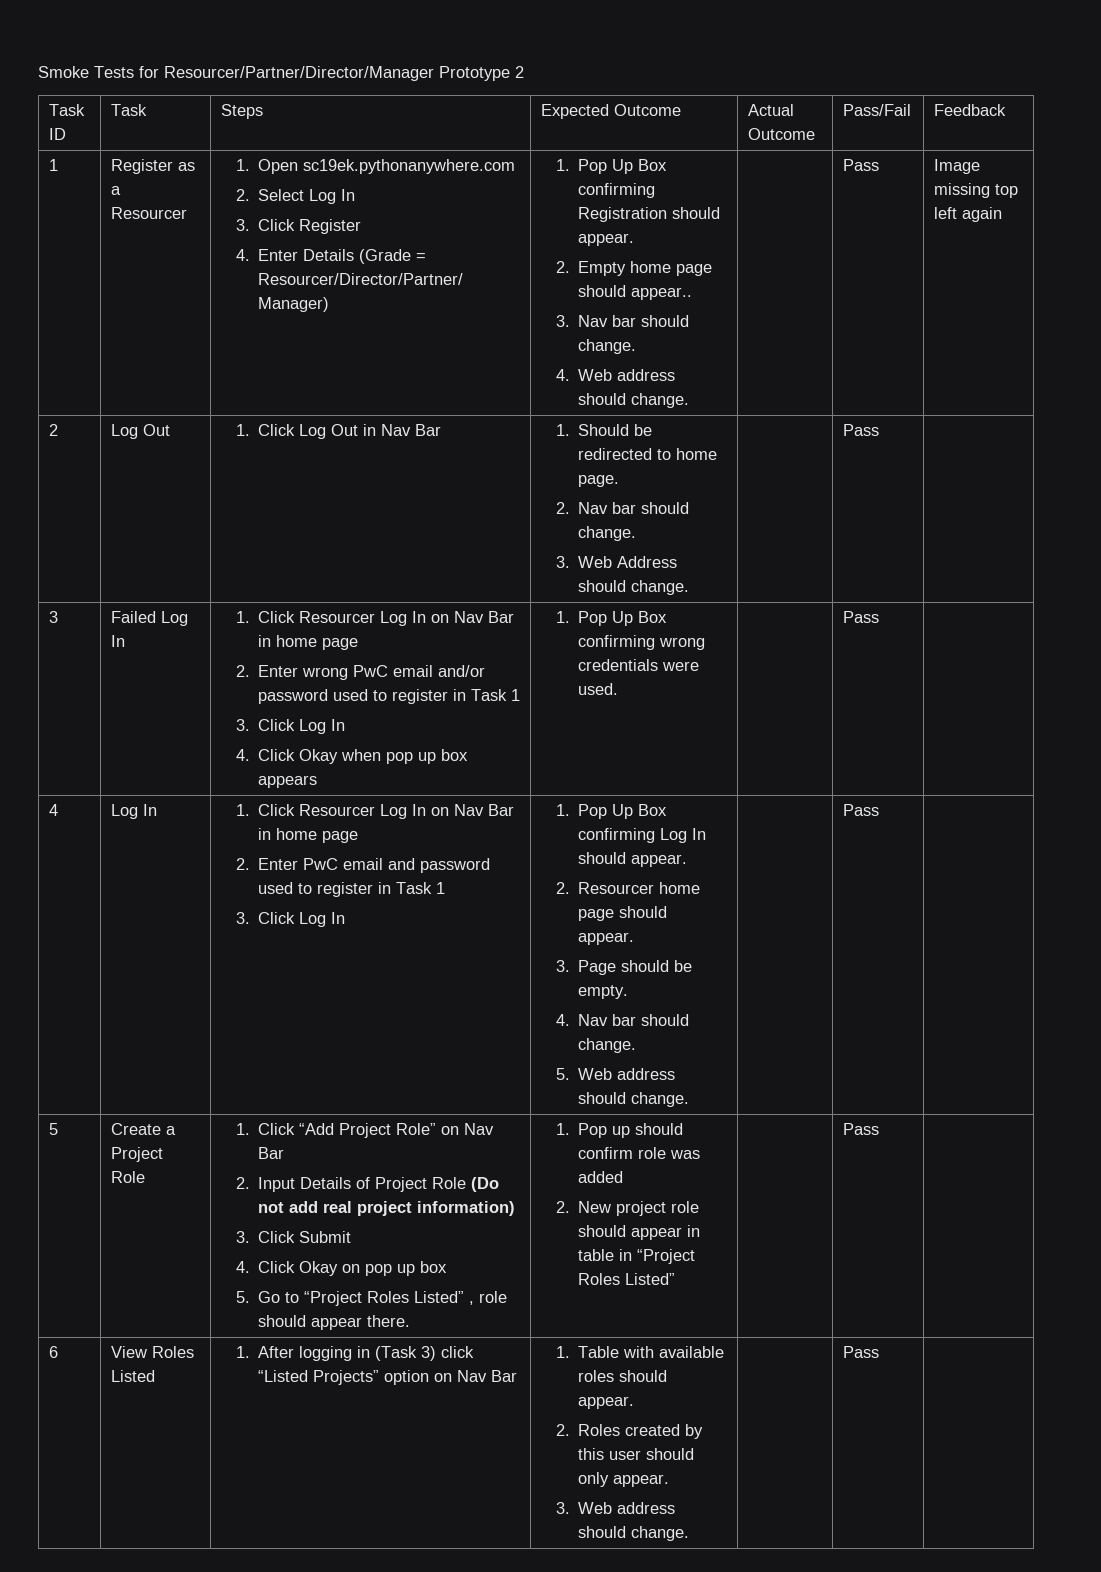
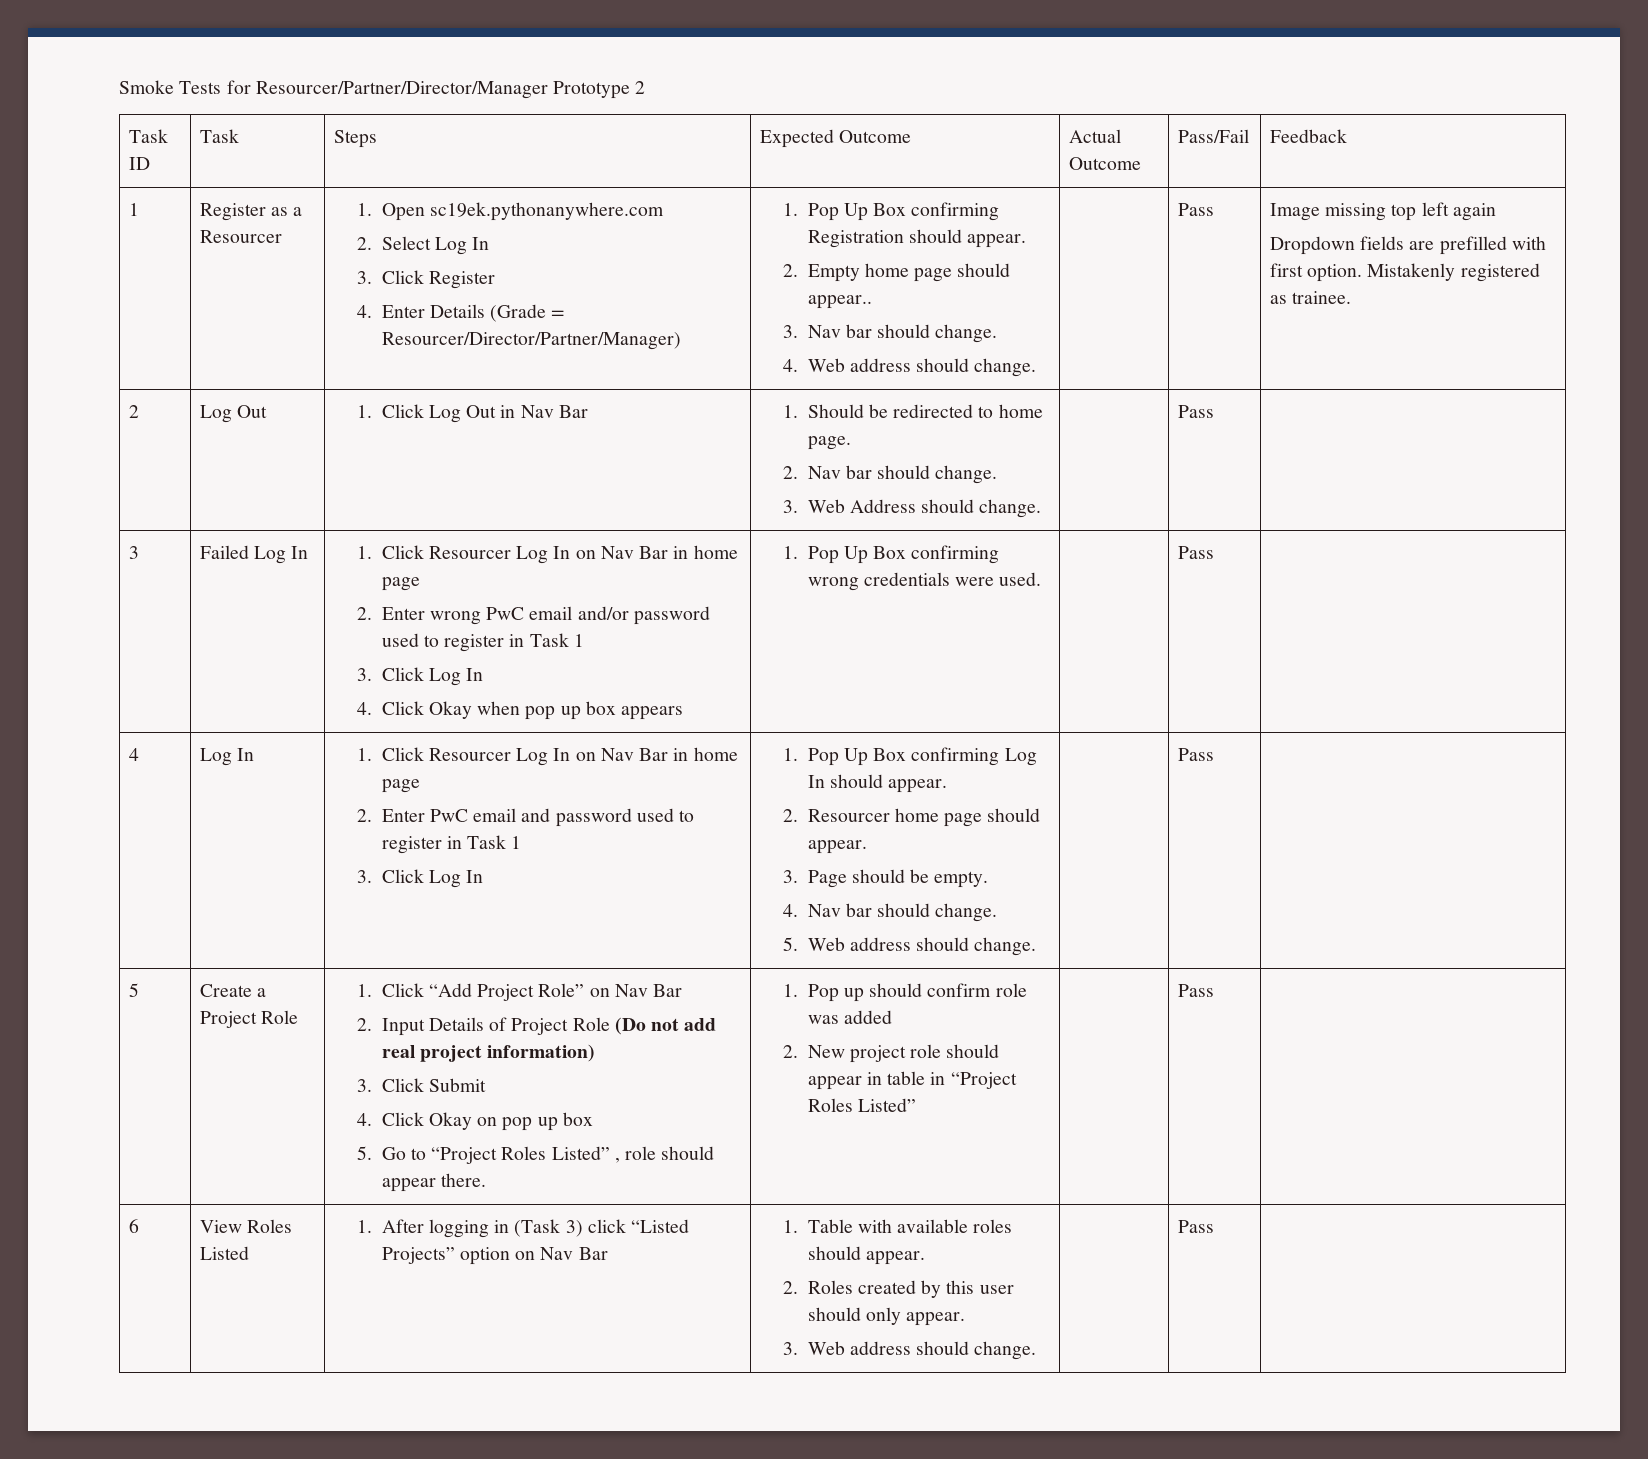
(1002, 214) none -> [1269,236,1546,255] [1269,263,1540,282] [1269,291,1352,304] // Dropdown fields are prefilled with first option. Mistakenly registered as trainee.

